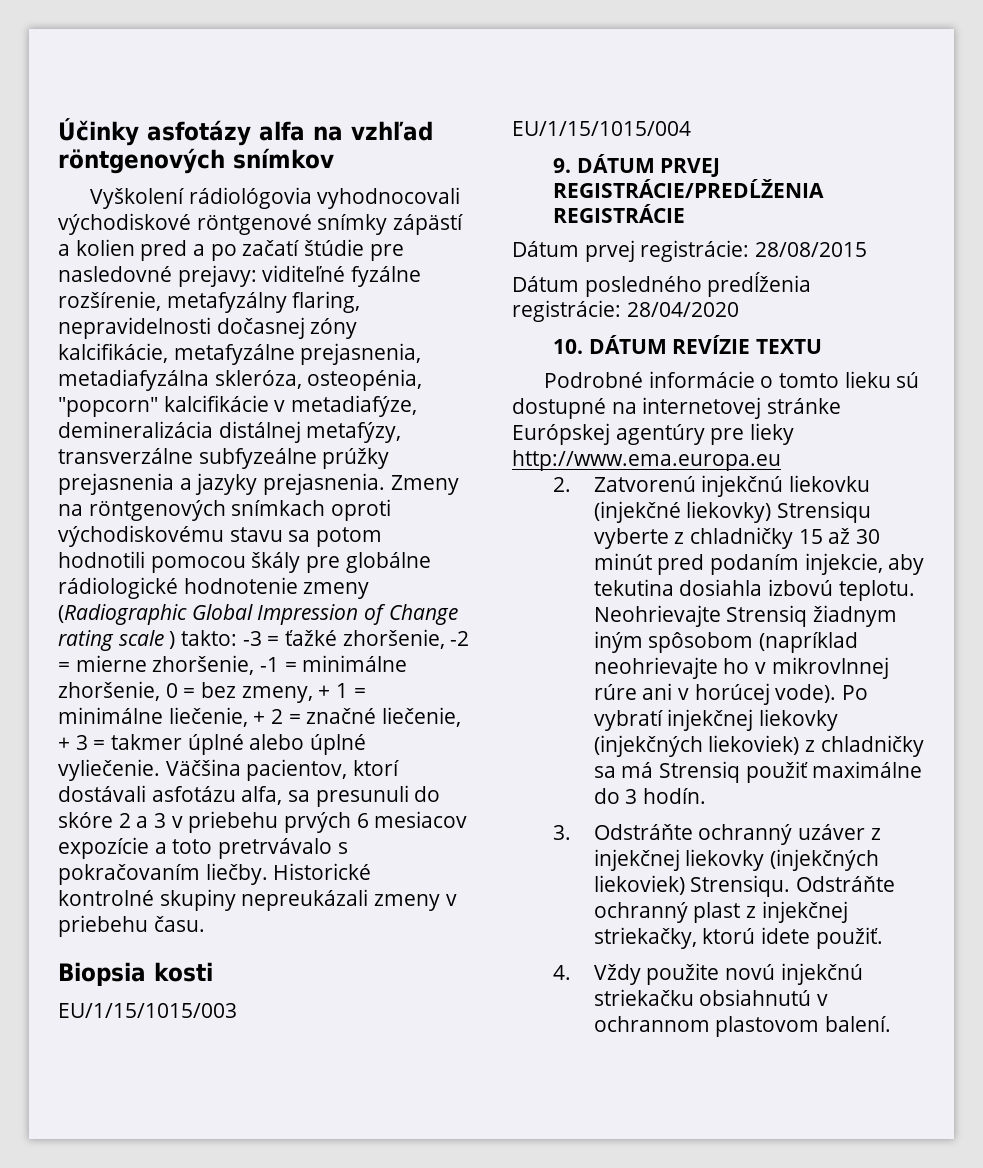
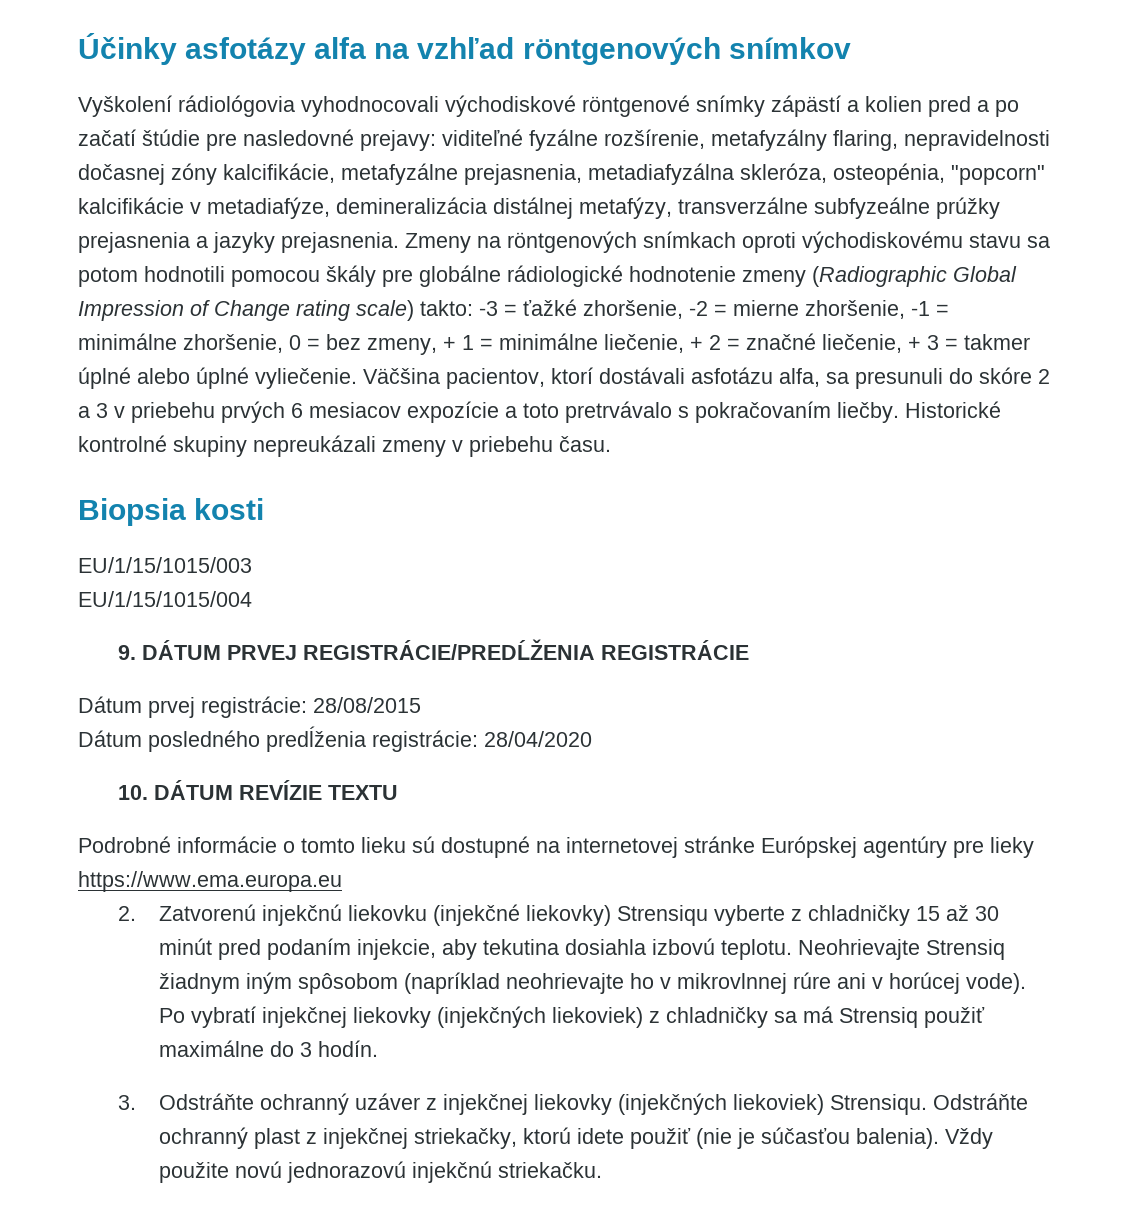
[118,630,176,649] scale ) -> [356,300,414,321] scale)
[512,450,781,471] http://www.ema.europa.eu -> [78,871,342,892] https://www.ema.europa.eu
[815,927,883,949] [552,963,863,985] [593,989,829,1006] [593,1016,892,1037] použiť. // 4. Vždy použite novú injekčnú striekačku obsiahnutú v ochrannom plastovom balení. -> [629,1127,993,1149] [158,1161,602,1183] použiť (nie je súčasťou balenia). Vždy použite novú jednorazovú injekčnú striekačku.

